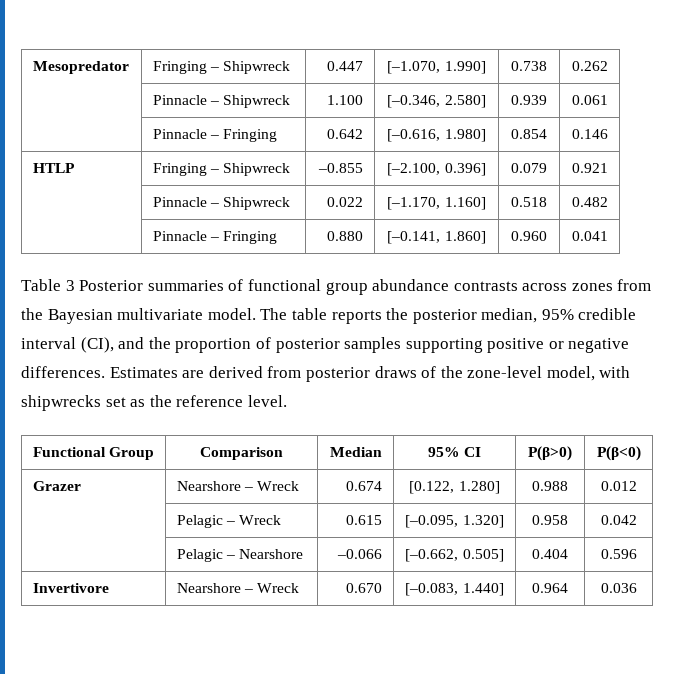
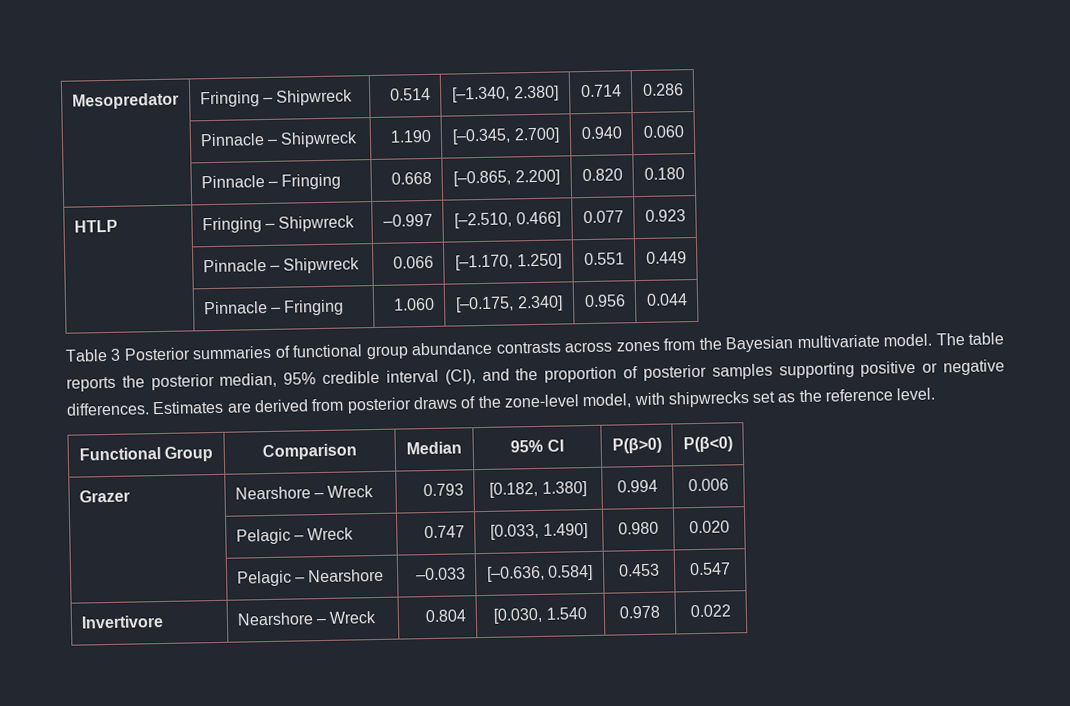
[327,61,364,71] [387,61,486,74] [511,61,547,71] [571,61,608,71] [152,95,291,108] [327,95,364,105] [387,95,486,108] [511,95,547,105] [571,95,608,105] [152,129,278,142] [327,129,364,139] [387,129,486,142] [511,129,547,139] [571,129,608,139] 0.447 | [–1.070, 1.990] | 0.738 | 0.262 // | Pinnacle – Shipwreck | 1.100 | [–0.346, 2.580] | 0.939 | 0.061 // | Pinnacle – Fringing | 0.642 | [–0.616, 1.980] | 0.854 | 0.146 -> [390,87,432,101] [452,85,559,103] [580,84,622,98] [641,83,684,96] [199,131,359,148] [390,129,433,143] [452,127,560,145] [580,126,623,140] [642,125,684,138] [200,173,342,190] [391,171,433,185] [453,169,560,187] [581,168,623,182] [643,167,685,180] 0.514 | [–1.340, 2.380] | 0.714 | 0.286 // | Pinnacle – Shipwreck | 1.190 | [–0.345, 2.700] | 0.940 | 0.060 // | Pinnacle – Fringing | 0.668 | [–0.865, 2.200] | 0.820 | 0.180
[318,163,364,173] [387,163,486,176] [511,163,547,173] [571,163,608,173] [152,197,291,210] [327,197,364,207] –0.855 | [–2.100, 0.396] | 0.079 | 0.921 // | Pinnacle – Shipwreck | 0.022 -> [383,213,434,227] [454,211,561,229] [582,210,624,224] [644,209,686,222] [202,257,361,274] [393,255,435,269] –0.997 | [–2.510, 0.466] | 0.077 | 0.923 // | Pinnacle – Shipwreck | 0.066
[444,197,486,210] [511,197,547,207] [571,197,608,207] [152,231,278,244] [327,231,364,241] [387,231,486,244] [511,231,547,241] [571,231,608,241] 1.160] | 0.518 | 0.482 // | Pinnacle – Fringing | 0.880 | [–0.141, 1.860] | 0.960 | 0.041 -> [516,253,562,270] [583,252,625,266] [645,251,687,264] [202,299,345,316] [393,297,436,311] [455,295,563,313] [583,294,626,308] [645,293,688,306] 1.250] | 0.551 | 0.449 // | Pinnacle – Fringing | 1.060 | [–0.175, 2.340] | 0.956 | 0.044
[346,481,383,491] [409,481,500,494] [532,481,568,491] [600,481,637,491] [176,515,282,528] [346,515,383,525] [405,515,504,528] [532,515,568,525] [600,515,637,525] [176,549,304,562] [337,549,383,559] [405,549,504,562] [532,549,568,559] [600,549,637,559] 0.674 | [0.122, 1.280] | 0.988 | 0.012 // | Pelagic – Wreck | 0.615 | [–0.095, 1.320] | 0.958 | 0.042 // | Pelagic – Nearshore | –0.066 | [–0.662, 0.505] | 0.404 | 0.596 -> [423,483,465,497] [489,481,587,498] [617,479,658,493] [688,478,729,492] [235,527,355,545] [424,525,466,539] [490,523,588,540] [618,521,659,535] [689,520,730,534] [236,568,385,587] [415,567,467,581] [485,564,594,582] [618,563,660,577] [689,562,731,576] 0.793 | [0.182, 1.380] | 0.994 | 0.006 // | Pelagic – Wreck | 0.747 | [0.033, 1.490] | 0.980 | 0.020 // | Pelagic – Nearshore | –0.033 | [–0.636, 0.584] | 0.453 | 0.547
[346,583,383,593] [405,583,504,596] [532,583,568,593] [600,583,637,593] 0.670 | [–0.083, 1.440] | 0.964 | 0.036 -> [425,609,467,623] [493,607,587,624] [619,605,660,619] [690,604,731,618] 0.804 | [0.030, 1.540 | 0.978 | 0.022

